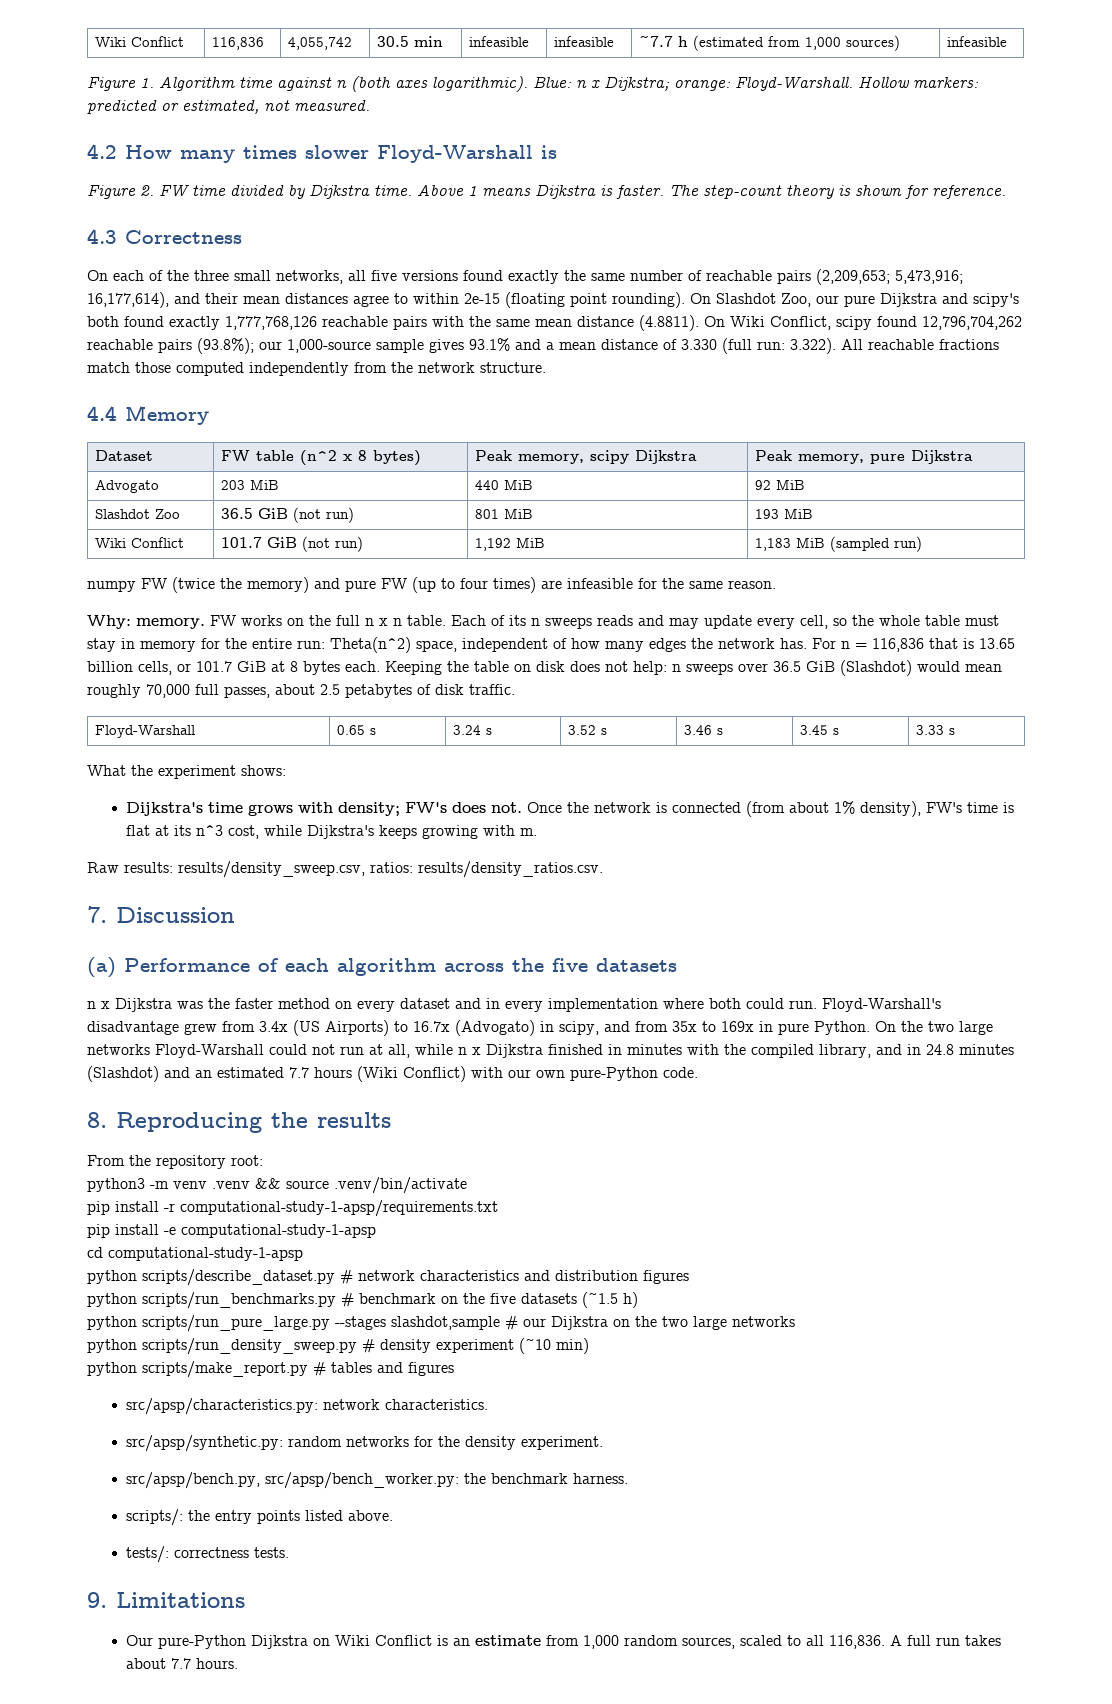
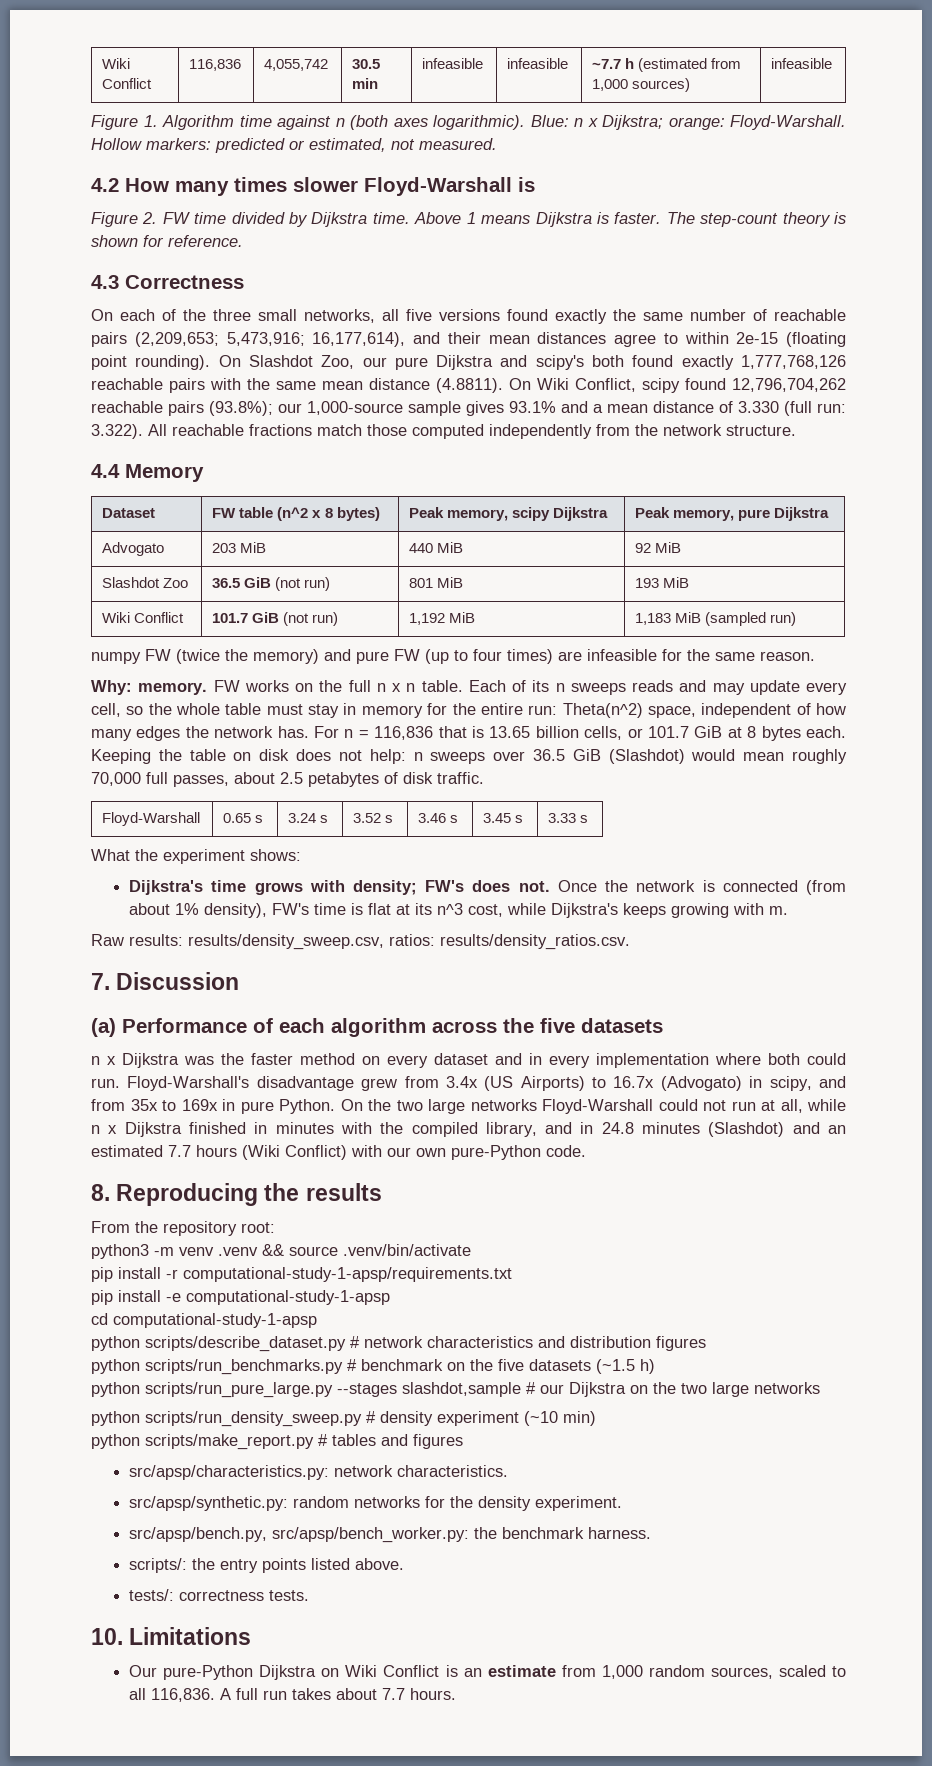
[87,1592,107,1608] 9. -> [91,1628,123,1645] 10.

